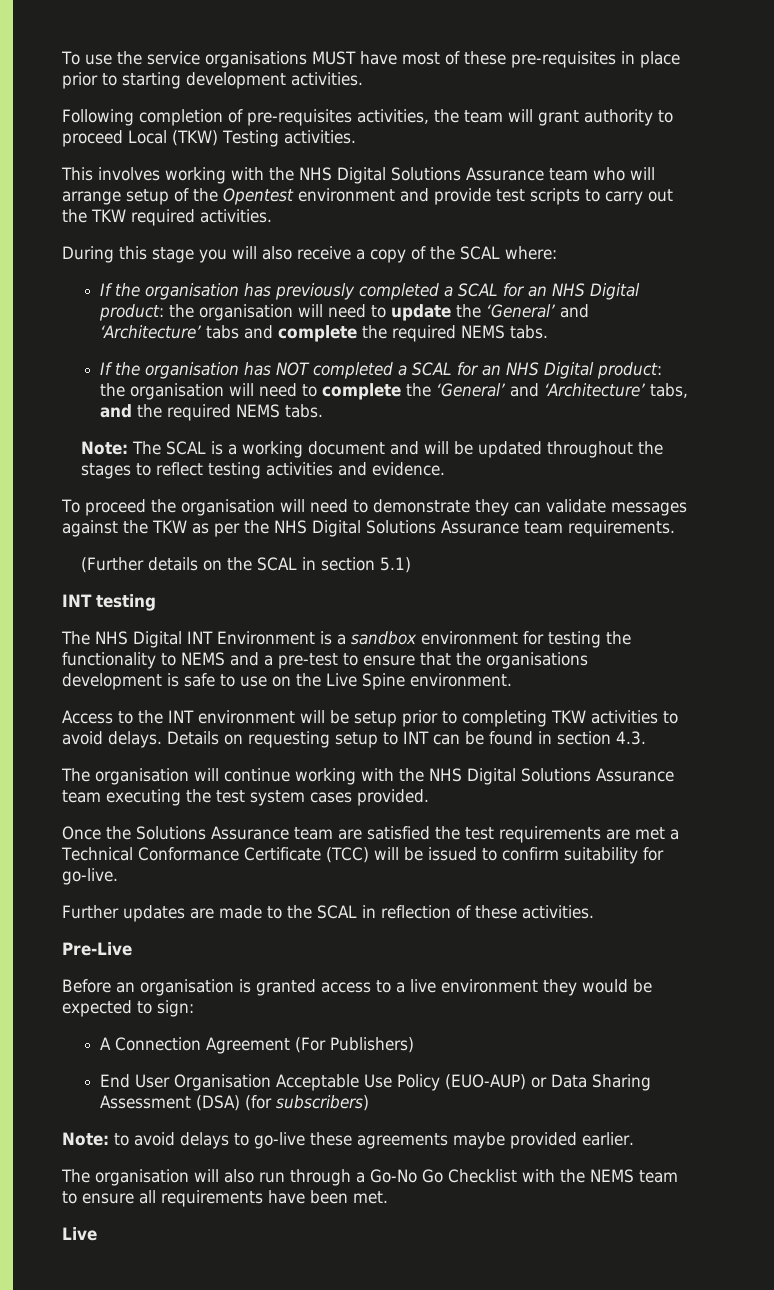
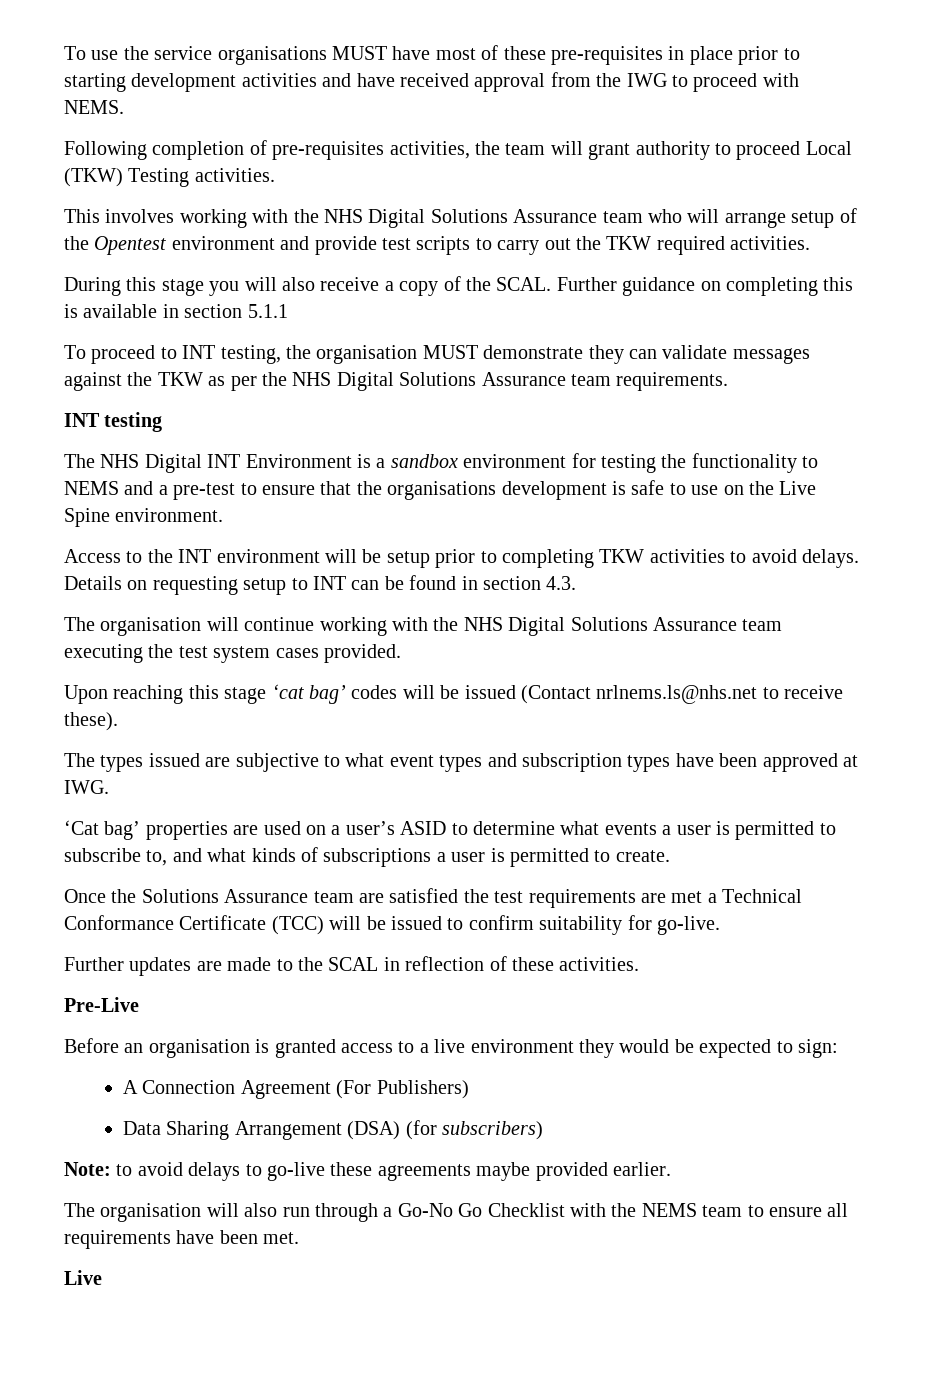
[291,72,363,86] activities. -> [241,72,799,92] [64,100,124,114] activities and have received approval from the IWG to proceed with NEMS.
[460,246,557,260] [99,283,640,300] [98,304,589,321] [99,325,549,342] [99,362,662,379] [99,383,689,400] [99,404,323,421] [81,441,664,458] [81,462,446,479] [61,499,368,516] SCAL where: // If the organisation has previously completed a SCAL for an NHS Digital product: the organisation will need to update the ‘General’ and ‘Architecture’ tabs and complete the required NEMS tabs. // If the organisation has NOT completed a SCAL for an NHS Digital product: the organisation will need to complete the ‘General’ and ‘Architecture’ tabs, and the required NEMS tabs. // Note: The SCAL is a working document and will be updated throughout the stages to reflect testing activities and evidence. // To proceed the organisation will need to -> [496,277,854,296] [64,304,288,318] [64,345,478,364] SCAL. Further guidance on completing this is available in section 5.1.1 // To proceed to INT testing, the organisation MUST
[81,557,412,573] // (Further details on the SCAL in section 5.1) -> (729, 381) none
(429, 797) none -> [64,684,844,704] [64,712,118,731] [64,753,858,772] [64,780,109,794] [64,820,836,840] [64,847,670,867] // Upon reaching this stage ‘cat bag’ codes will be issued (Contact nrlnems.ls@nhs.net to receive these). // The types issued are subjective to what event types and subscription types have been approved at IWG. // ‘Cat bag’ properties are used on a user’s ASID to determine what events a user is permitted to subscribe to, and what kinds of subscriptions a user is permitted to create.
[99,1074,547,1091] End User Organisation Acceptable Use Policy (EUO-AUP) or -> (469, 1089) none
[99,1095,191,1109] Assessment -> [234,1121,342,1140] Arrangement

